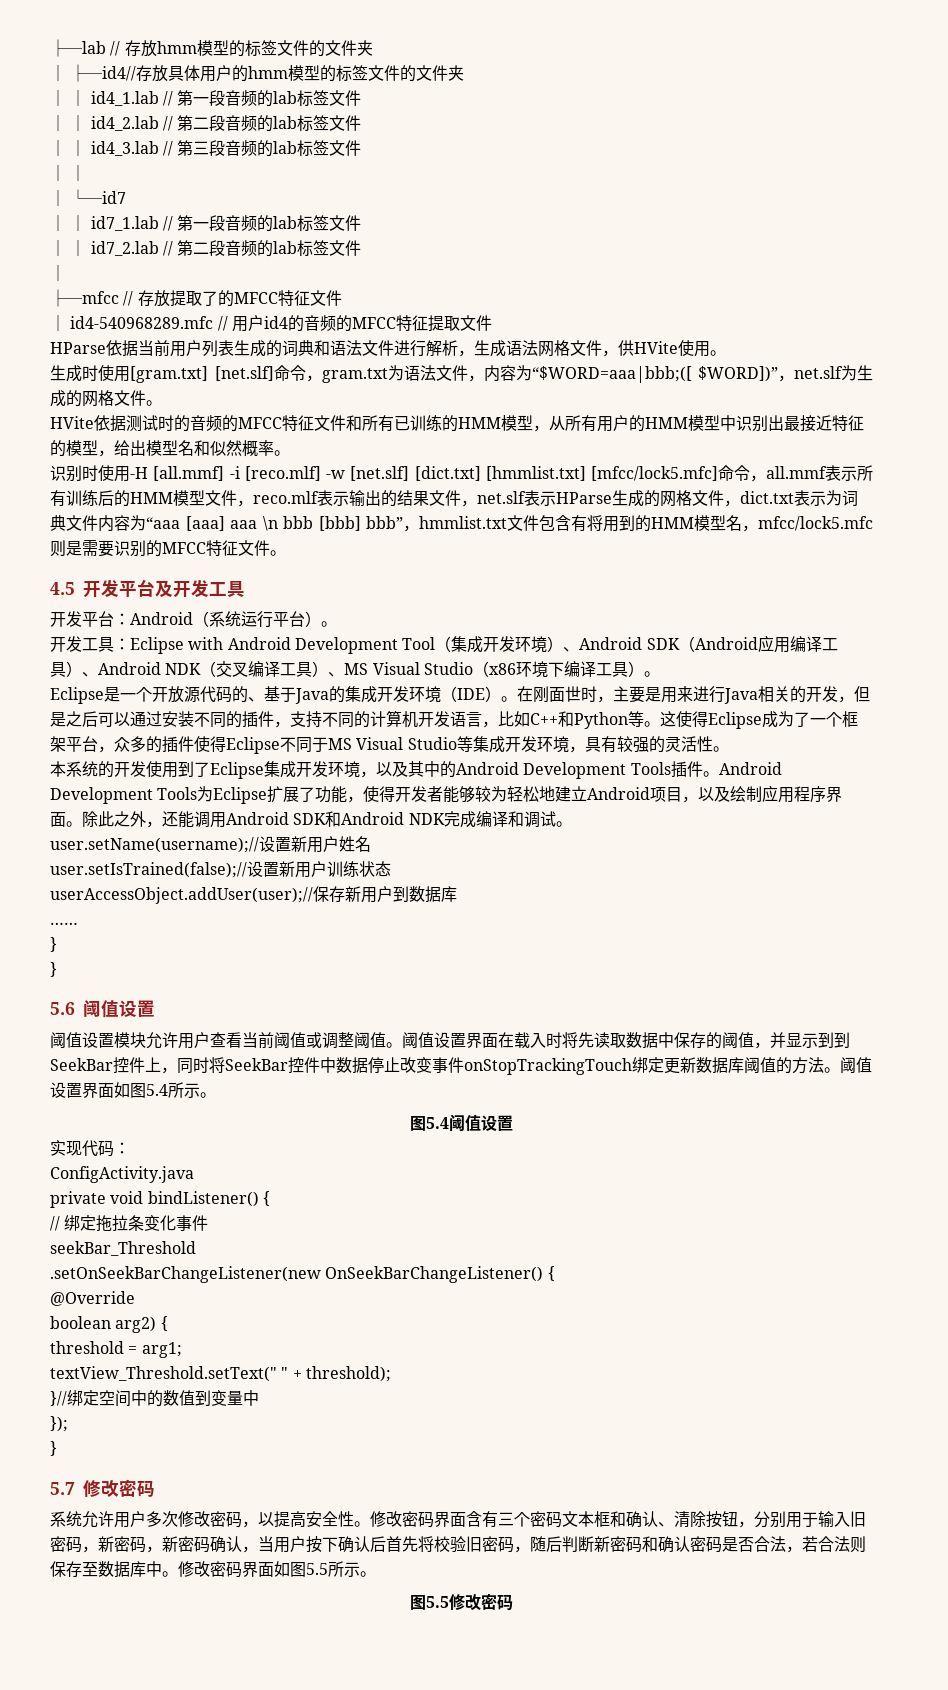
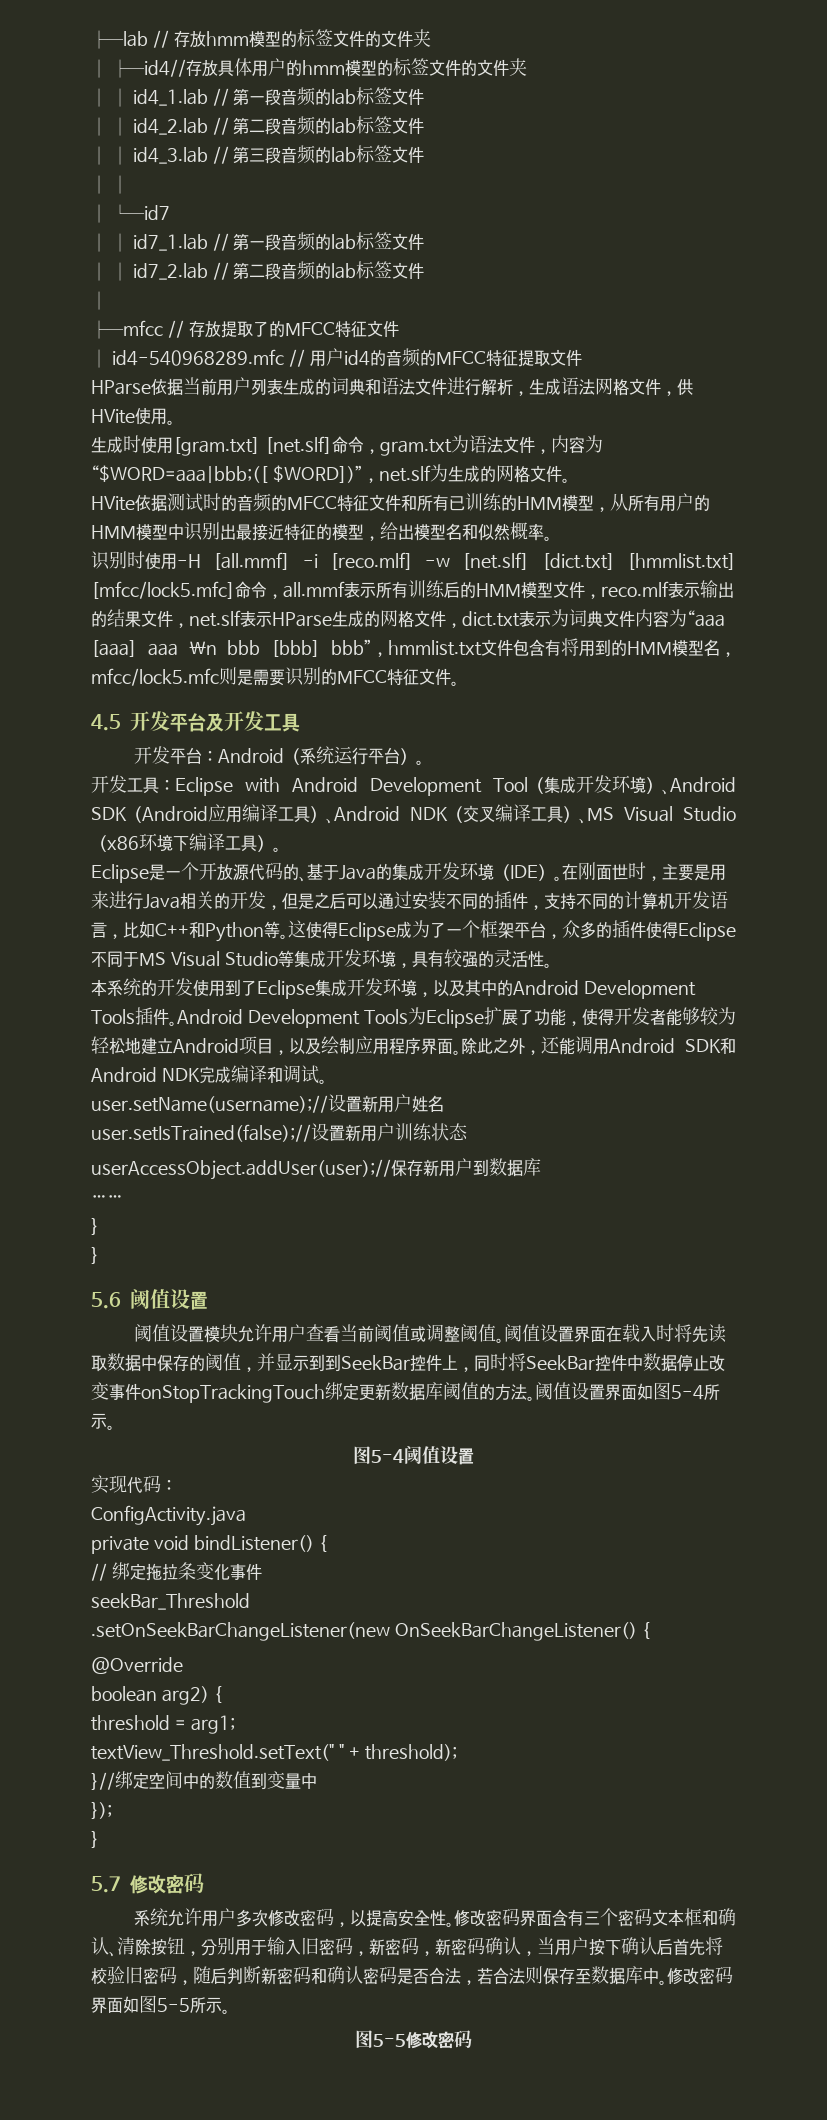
[146,1082,216,1098] [410,1116,449,1131] 5.4所示。 // 图5.4 -> [670,1384,720,1400] [91,1413,115,1430] [353,1446,404,1464] 5-4所示。 // 图5-4
[306,1561,376,1577] [410,1595,449,1610] 5.5所示。 // 图5.5 -> [157,1997,230,2014] [355,2030,406,2048] 5-5所示。 // 图5-5

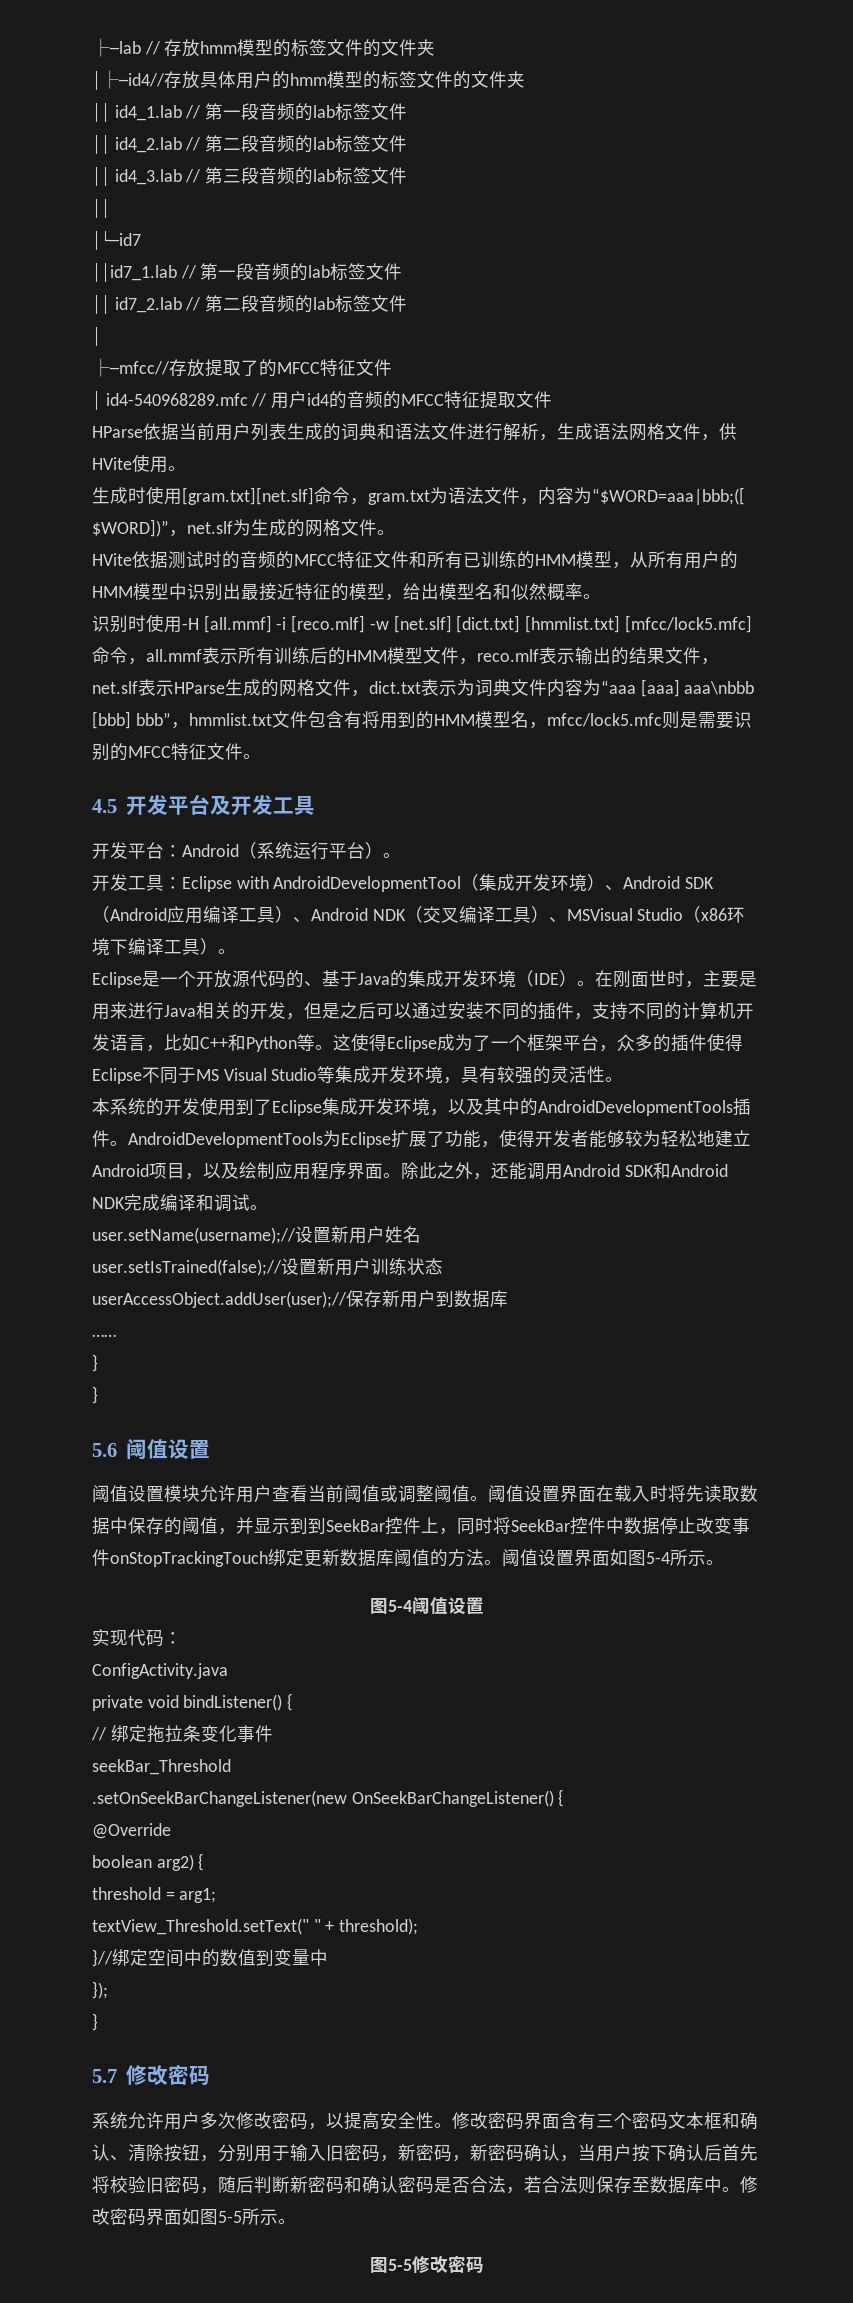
[91,59,186,78] │ ├─id4// -> [92,70,165,90] │├─id4//
[91,88,128,107] │ │ -> [92,103,110,122] ││
[91,117,128,136] │ │ -> [92,135,110,154] ││
[91,146,128,165] │ │ -> [92,167,110,186] ││
[91,175,128,194] [91,204,170,223] [91,232,425,252] [91,262,128,281] │ │ // │ └─id7 // │ │ id7_1.lab // 第一段音频的lab标签文件 // │ │ -> [92,199,110,218] [92,231,141,250] [92,263,403,282] [92,295,110,314] ││ // │└─id7 // ││id7_1.lab // 第一段音频的lab标签文件 // ││
[91,320,184,339] ├─mfcc // -> [92,358,170,377] ├─mfcc//
[173,436,332,456] [gram.txt] [net.slf] -> [182,487,314,505] [gram.txt][net.slf]
[147,640,261,656] aaa \n bbb -> [684,681,755,695] aaa\nbbb
[292,777,529,796] Android Development Tool -> [273,876,462,892] AndroidDevelopmentTool
[587,806,673,822] MS Visual -> [566,908,633,921] MSVisual
[513,980,696,999] [91,1007,409,1028] Android Development Tools插件。Android Development Tools -> [538,1098,751,1116] [92,1130,323,1148] AndroidDevelopmentTools插件。AndroidDevelopmentTools

